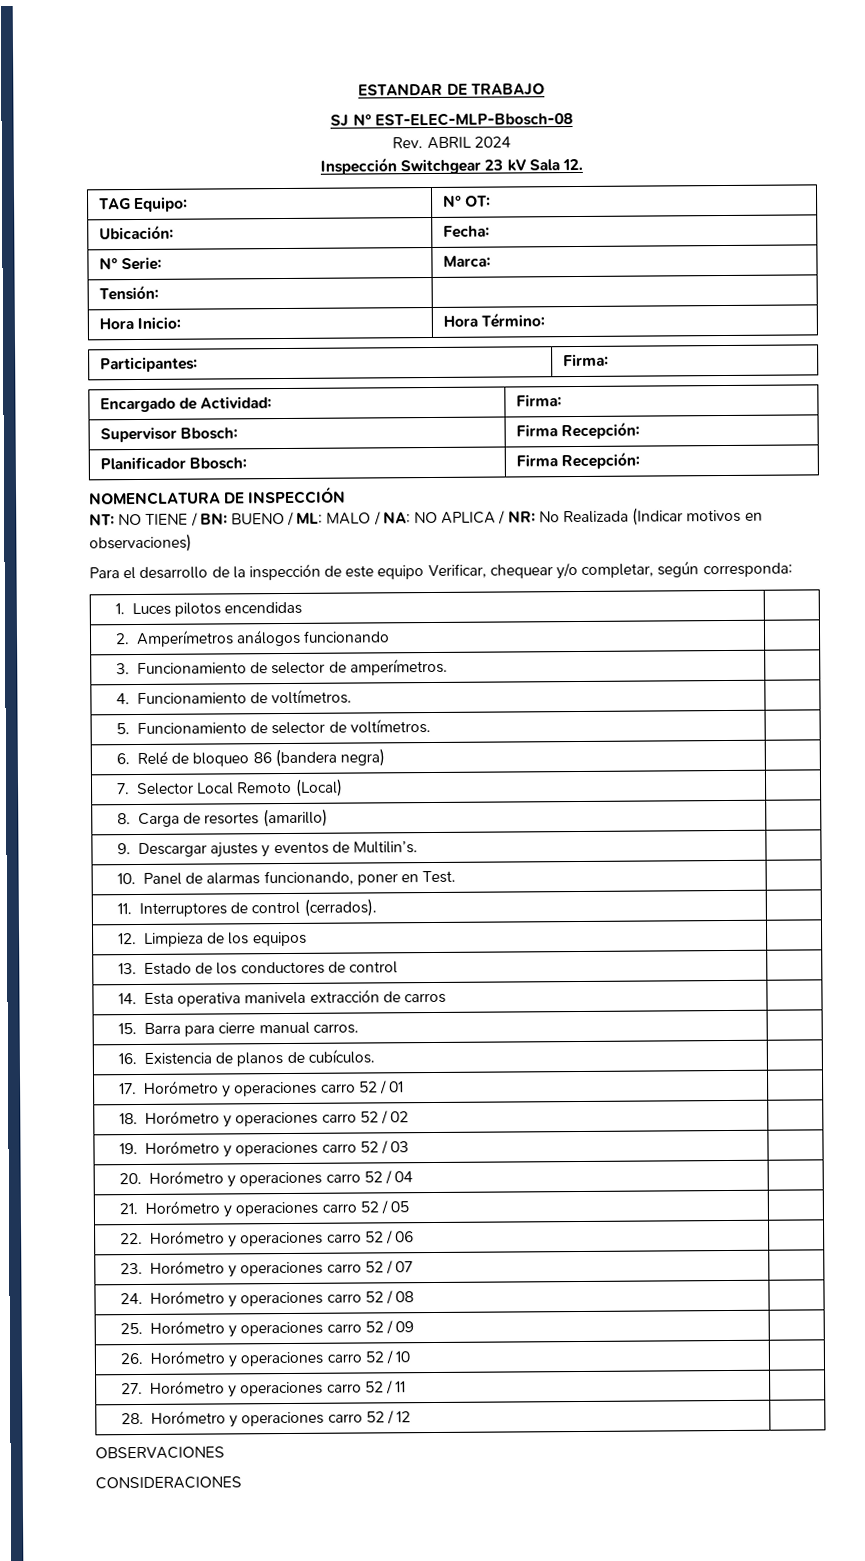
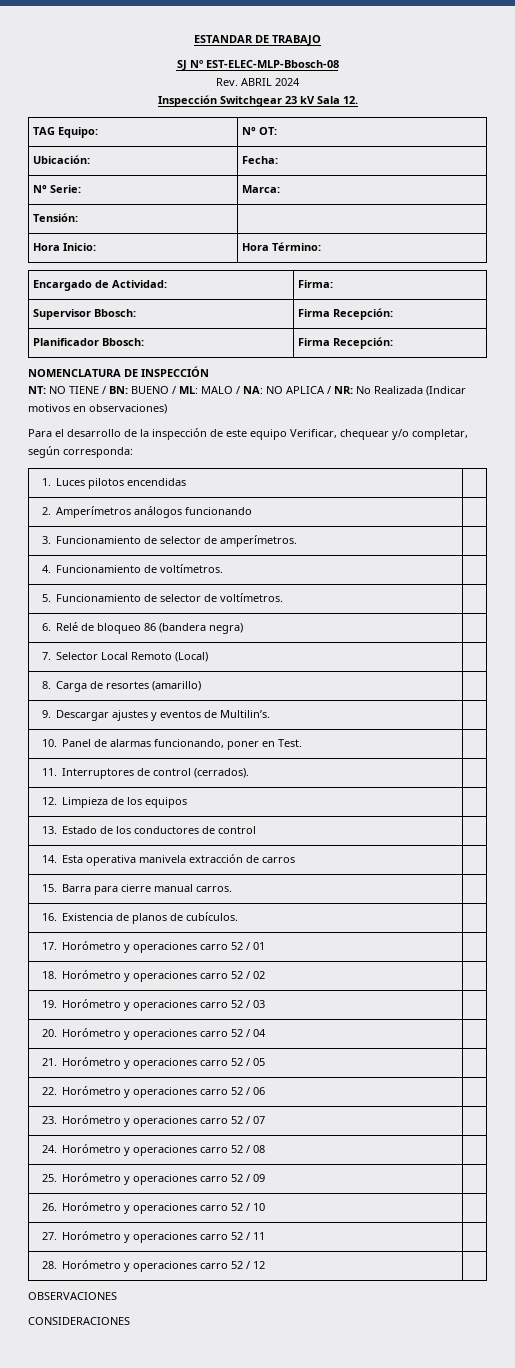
[99,356,198,373] [562,353,609,367] // Participantes: | Firma: -> (321, 246) none

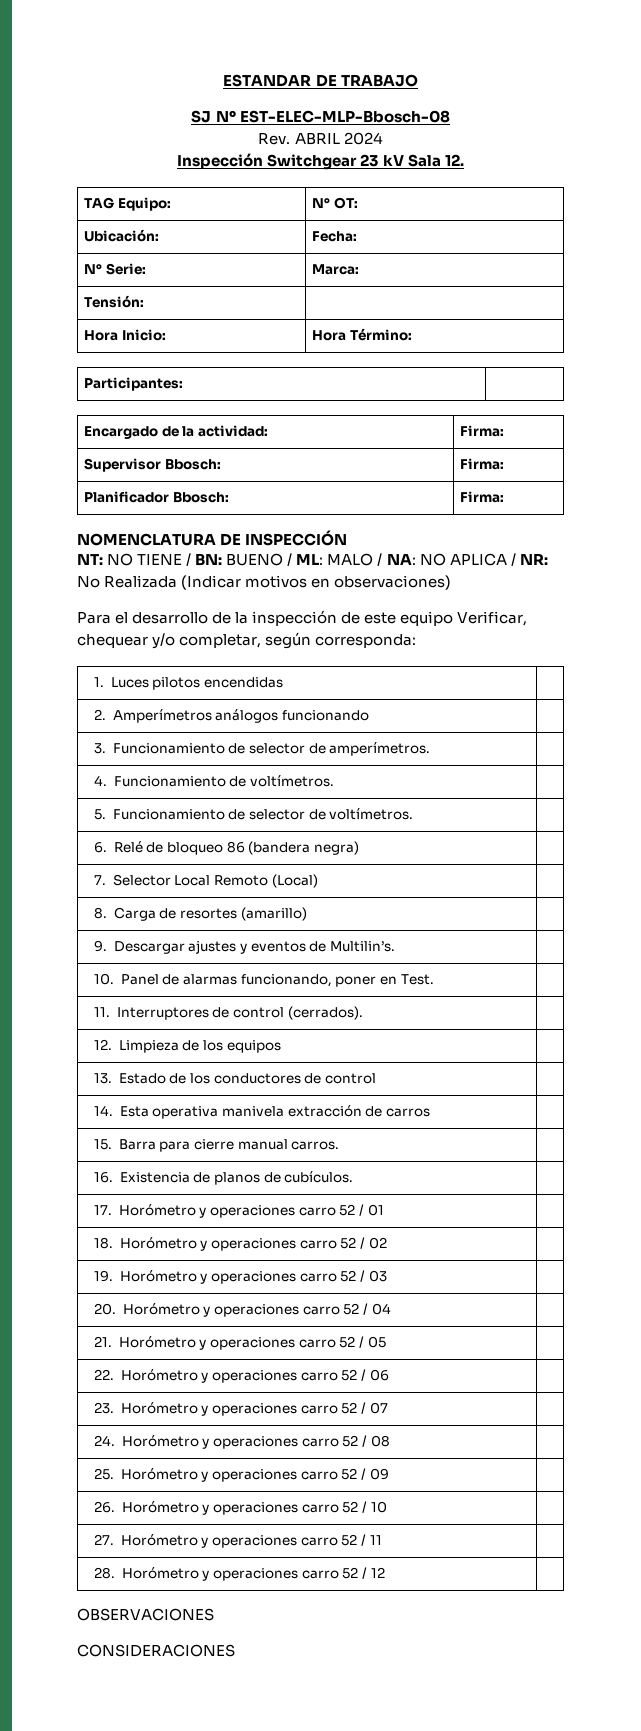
(321, 246) none -> [84,377,184,391] // Participantes: |
[111,280,167,288] Actividad: -> [182,425,268,437] la actividad:
[297,308,393,320] Firma Recepción: -> [460,458,505,470] Firma:
[297,337,393,349] Firma Recepción: -> [460,491,505,503] Firma:

